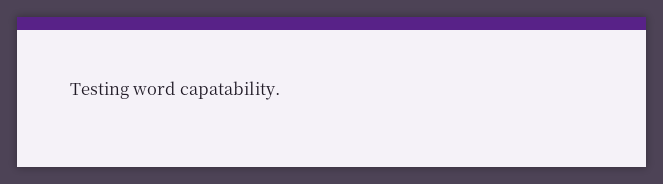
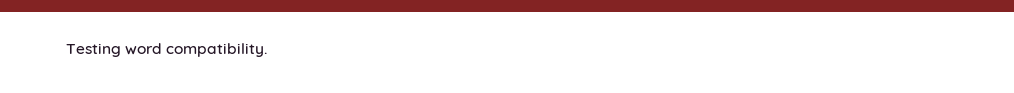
[179,81,280,100] capatability. -> [166,43,268,57] compatibility.

